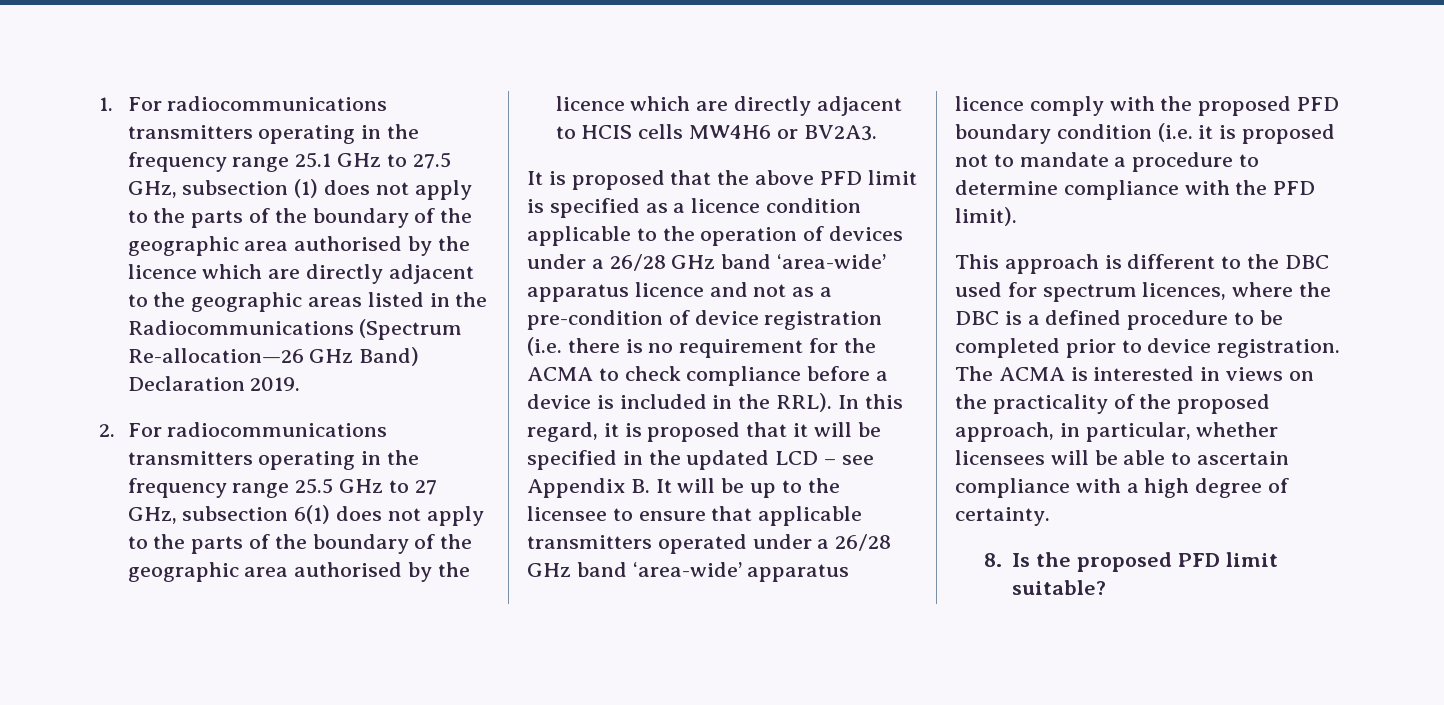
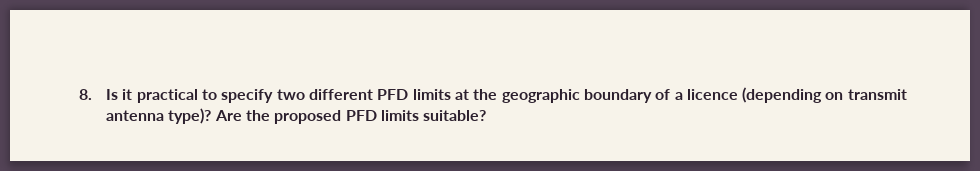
[99,96,388,111] [127,124,420,144] [127,152,451,172] [127,179,472,200] [127,208,473,228] [127,236,470,256] [127,264,474,284] [127,292,488,312] [127,319,463,340] [127,347,420,366] [127,376,301,391] [99,422,388,437] [127,450,420,470] [127,478,437,498] [127,505,484,526] [127,534,473,554] [127,562,470,582] [555,96,902,116] [555,124,877,141] [527,170,917,190] [527,198,862,218] [527,226,904,246] [527,254,887,271] [527,282,833,302] [527,310,883,330] [527,337,876,358] [527,366,889,386] [527,393,903,412] [527,422,881,442] [527,450,874,470] [527,478,840,498] [527,506,863,526] [527,534,892,554] [527,562,850,582] [955,96,1340,116] [955,123,1336,144] [955,152,1260,172] [955,180,1316,200] [955,207,1017,226] [955,254,1329,274] [955,282,1332,302] [955,310,1283,330] [955,338,1341,358] [955,366,1314,381] [955,394,1271,414] [955,422,1279,442] [955,450,1290,465] [955,478,1290,498] [955,507,1050,526] [983,552,1278,572] 1. For radiocommunications transmitters operating in the frequency range 25.1 GHz to 27.5 GHz, subsection (1) does not apply to the parts of the boundary of the geographic area authorised by the licence which are directly adjacent to the geographic areas listed in the Radiocommunications (Spectrum Re-allocation—26 GHz Band) Declaration 2019. // 2. For radiocommunications transmitters operating in the frequency range 25.5 GHz to 27 GHz, subsection 6(1) does not apply to the parts of the boundary of the geographic area authorised by the licence which are directly adjacent to HCIS cells MW4H6 or BV2A3. // It is proposed that the above PFD limit is specified as a licence condition applicable to the operation of devices under a 26/28 GHz band ‘area-wide’ apparatus licence and not as a pre-condition of device registration (i.e. there is no requirement for the ACMA to check compliance before a device is included in the RRL). In this regard, it is proposed that it will be specified in the updated LCD – see Appendix B. It will be up to the licensee to ensure that applicable transmitters operated under a 26/28 GHz band ‘area-wide’ apparatus licence comply with the proposed PFD boundary condition (i.e. it is proposed not to mandate a procedure to determine compliance with the PFD limit). // This approach is different to the DBC used for spectrum licences, where the DBC is a defined procedure to be completed prior to device registration. The ACMA is interested in views on the practicality of the proposed approach, in particular, whether licensees will be able to ascertain compliance with a high degree of certainty. // 8. Is the proposed PFD limit -> [78,87,907,103] [106,108,419,124] 8. Is it practical to specify two different PFD limits at the geographic boundary of a licence (depending on transmit antenna type)? Are the proposed PFD limits

